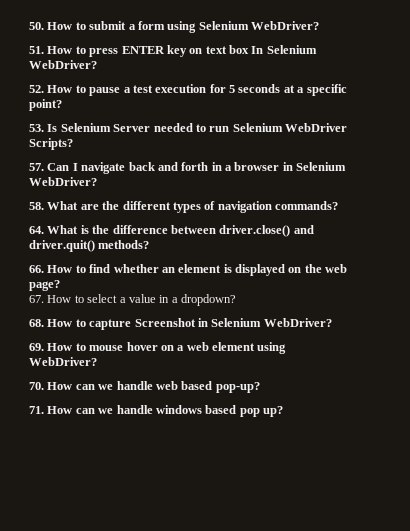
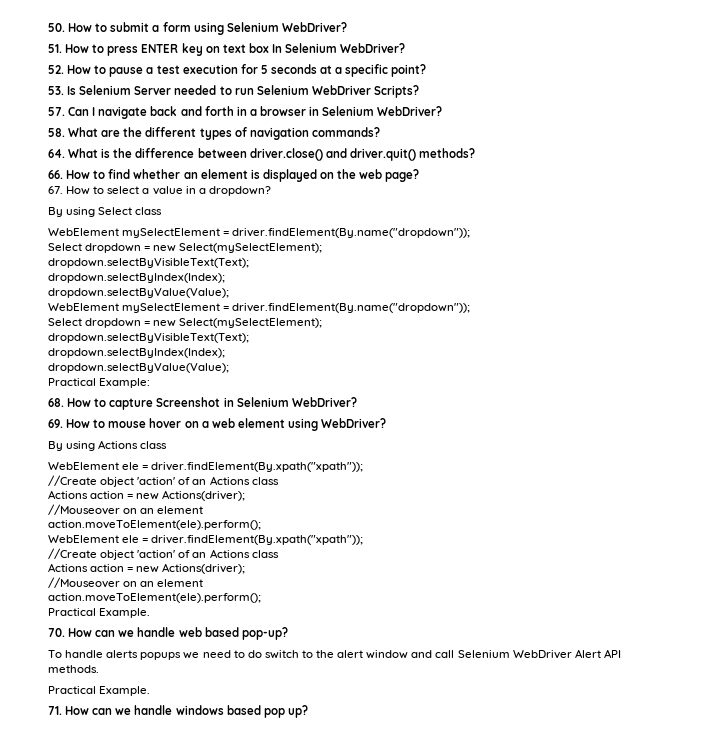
(236, 300) none -> [48,207,163,217] [48,228,471,238] [48,243,323,253] [48,258,249,268] [48,273,225,283] [48,288,229,298] [48,303,471,313] [48,318,323,328] [48,333,249,343] [48,348,225,358] [48,363,229,373] [48,378,151,388] // By using Select class // WebElement mySelectElement = driver.findElement(By.name("dropdown")); // Select dropdown = new Select(mySelectElement); // dropdown.selectByVisibleText(Text); // dropdown.selectByIndex(Index); // dropdown.selectByValue(Value); // WebElement mySelectElement = driver.findElement(By.name("dropdown")); // Select dropdown = new Select(mySelectElement); // dropdown.selectByVisibleText(Text); // dropdown.selectByIndex(Index); // dropdown.selectByValue(Value); // Practical Example:
(97, 361) none -> [48,440,168,451] [48,462,364,472] [48,475,279,487] [48,490,246,501] [48,504,204,515] [48,520,261,530] [48,535,364,545] [48,548,279,560] [48,563,246,574] [48,577,204,588] [48,593,261,603] [48,608,151,618] // By using Actions class // WebElement ele = driver.findElement(By.xpath("xpath")); // //Create object 'action' of an Actions class // Actions action = new Actions(driver); // //Mouseover on an element // action.moveToElement(ele).perform(); // WebElement ele = driver.findElement(By.xpath("xpath")); // //Create object 'action' of an Actions class // Actions action = new Actions(driver); // //Mouseover on an element // action.moveToElement(ele).perform(); // Practical Example.
(260, 387) none -> [48,649,621,660] [48,665,99,673] [48,686,151,696] // To handle alerts popups we need to do switch to the alert window and call Selenium WebDriver Alert API methods. // Practical Example.

